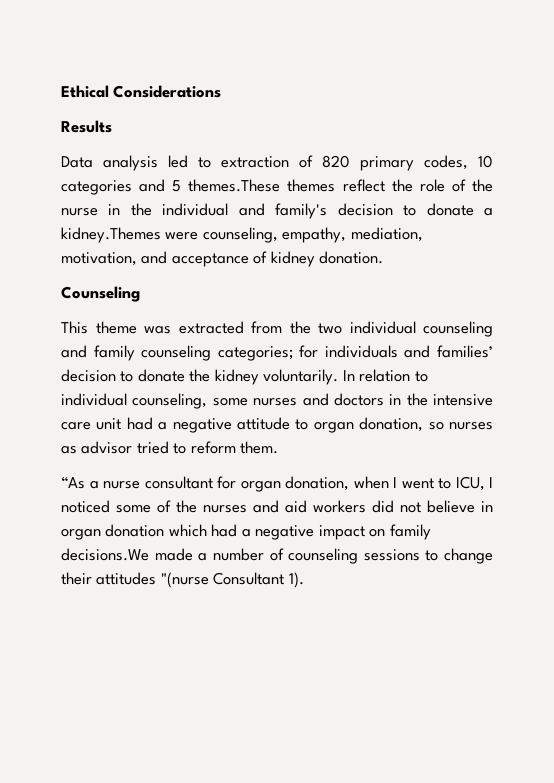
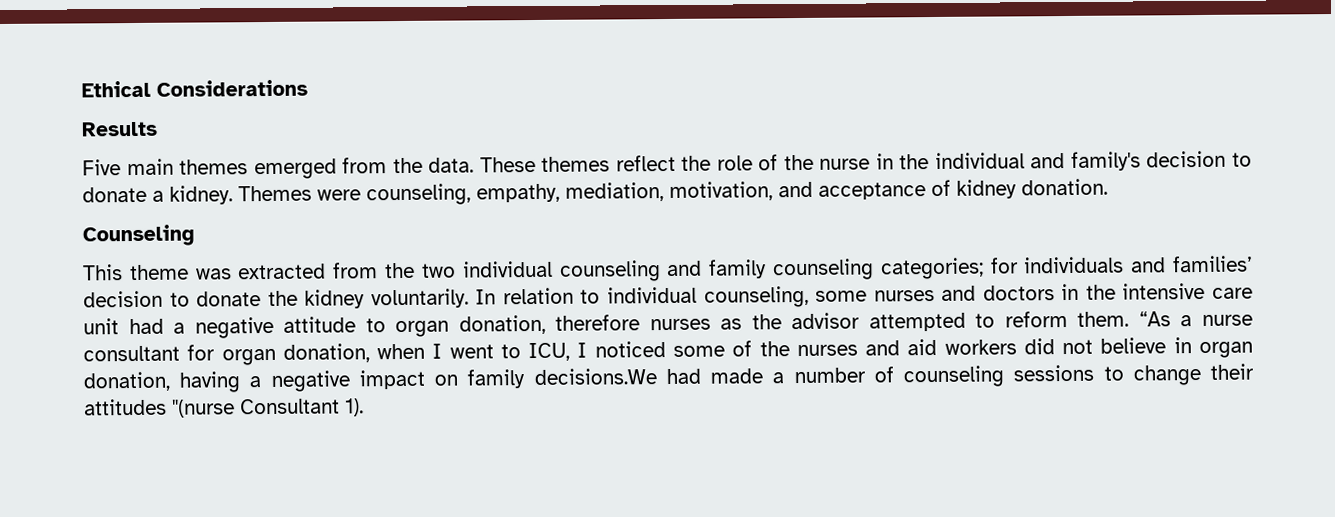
[61,155,493,171] [61,179,281,195] Data analysis led to extraction of 820 primary codes, 10 categories and 5 themes.These -> [82,156,536,180] Five main themes emerged from the data. These
[61,227,161,243] kidney.Themes -> [169,185,312,205] kidney. Themes
[428,422,444,430] so -> [555,314,641,331] therefore
[81,441,169,454] advisor tried -> [751,312,966,332] the advisor attempted
(279, 447) // -> (1130, 319) none
[105,524,238,537] donation which had -> [83,371,241,393] donation, having
(149, 554) none -> [665,368,701,385] had

